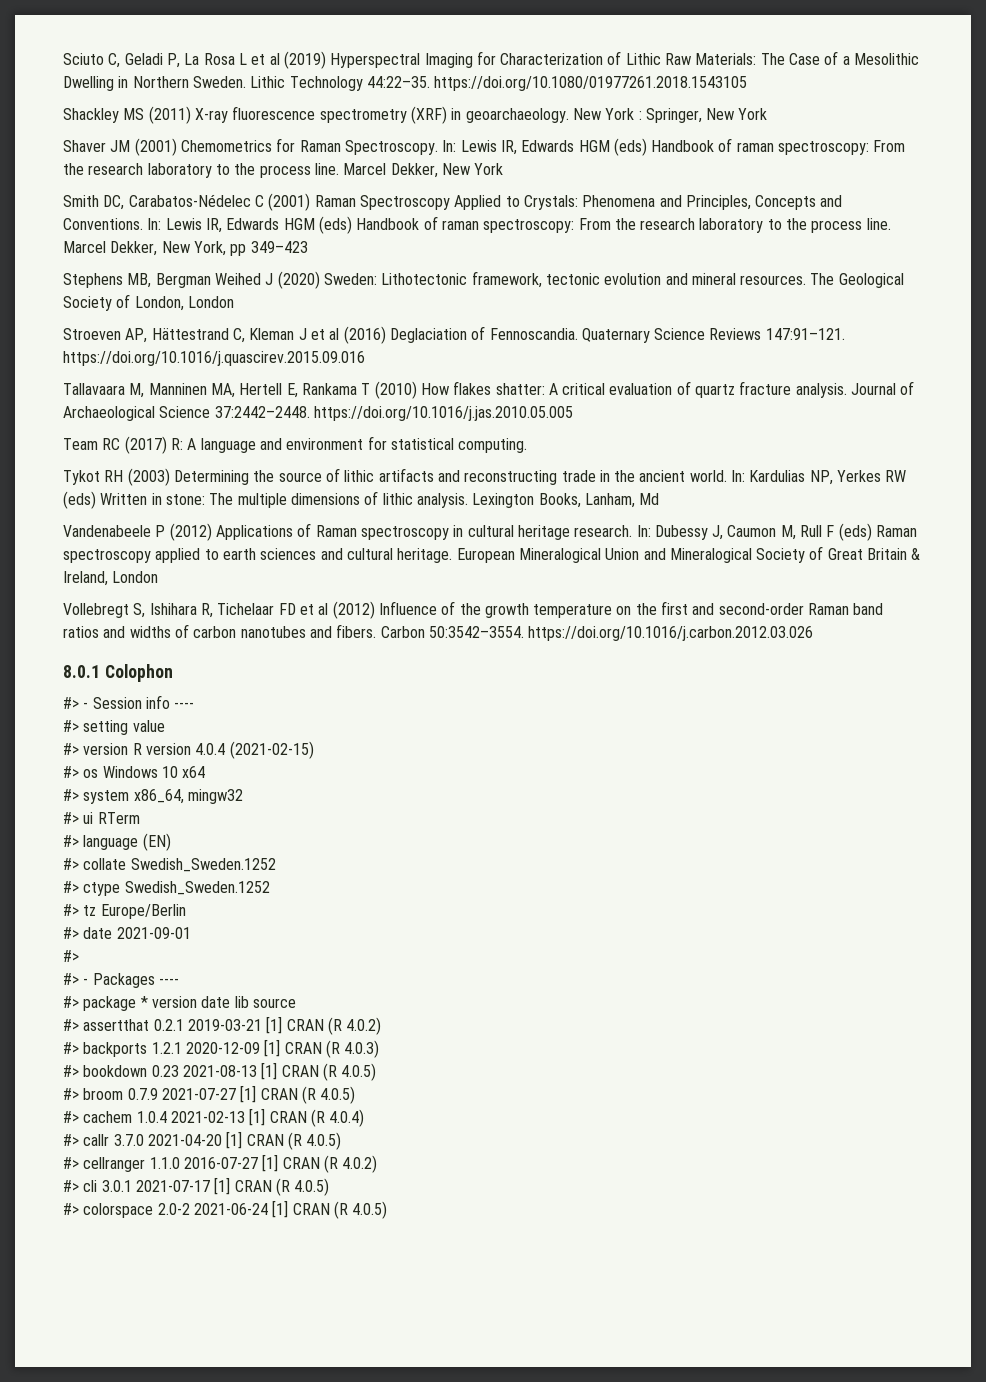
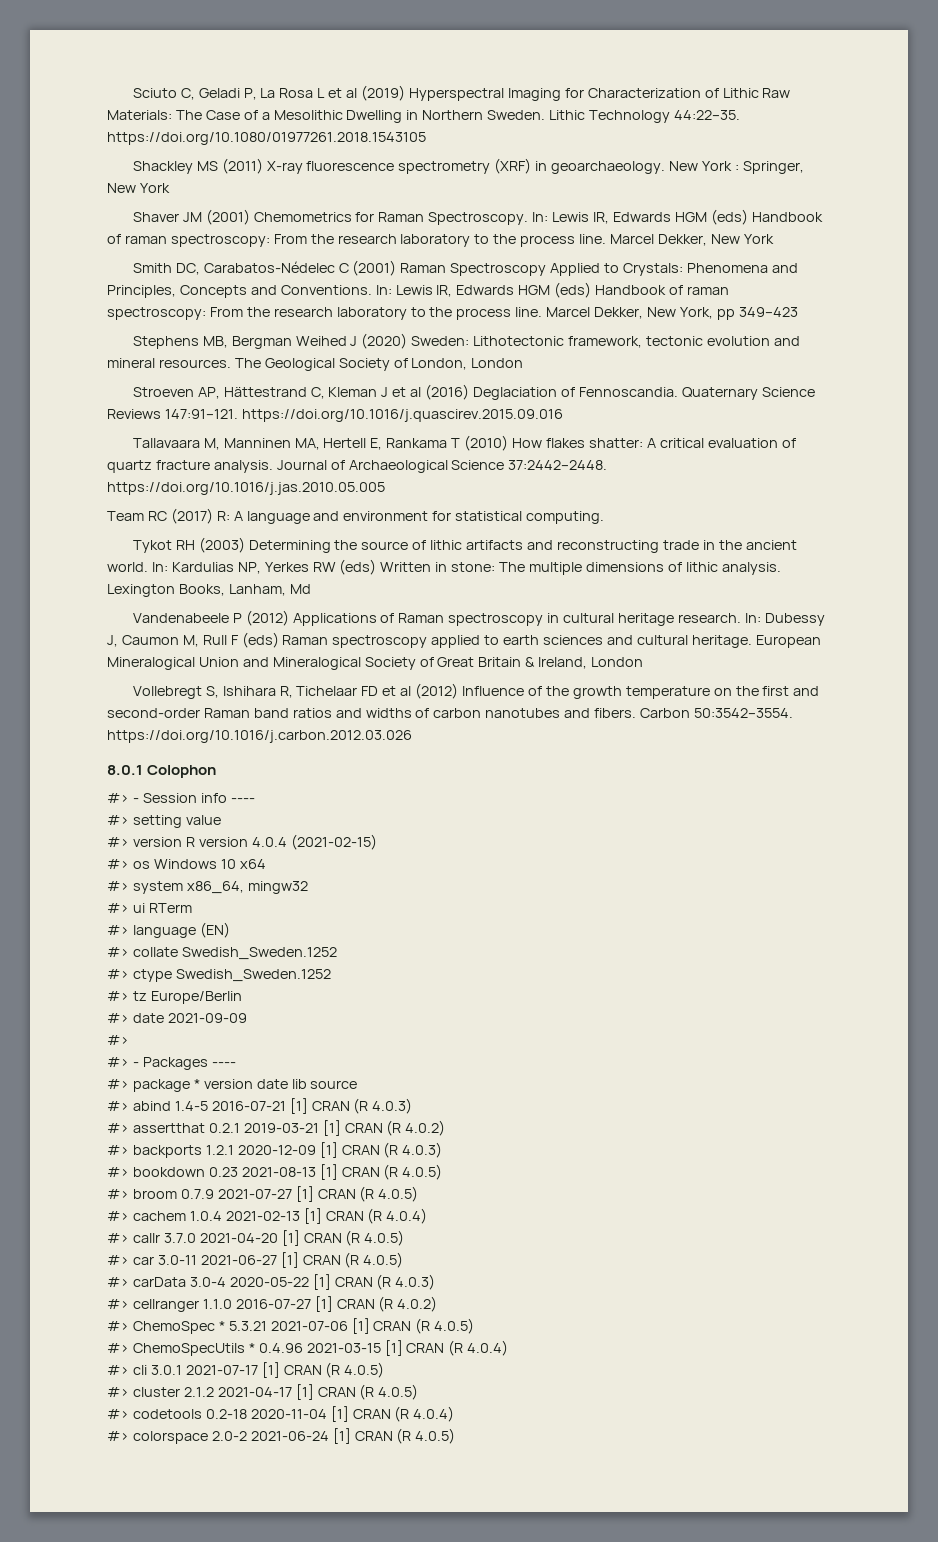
[116,927,191,939] 2021-09-01 -> [167,1013,247,1023] 2021-09-09
(296, 1003) none -> [107,1098,413,1114] // #> abind 1.4-5 2016-07-21 [1] CRAN (R 4.0.3)
(342, 1141) none -> [107,1252,404,1268] [107,1274,436,1290] // #> car 3.0-11 2021-06-27 [1] CRAN (R 4.0.5) // #> carData 3.0-4 2020-05-22 [1] CRAN (R 4.0.3)
(378, 1164) none -> [107,1318,475,1334] [107,1340,509,1356] // #> ChemoSpec * 5.3.21 2021-07-06 [1] CRAN (R 4.0.5) // #> ChemoSpecUtils * 0.4.96 2021-03-15 [1] CRAN (R 4.0.4)
(330, 1187) none -> [107,1384,419,1400] [107,1406,455,1422] // #> cluster 2.1.2 2021-04-17 [1] CRAN (R 4.0.5) // #> codetools 0.2-18 2020-11-04 [1] CRAN (R 4.0.4)

